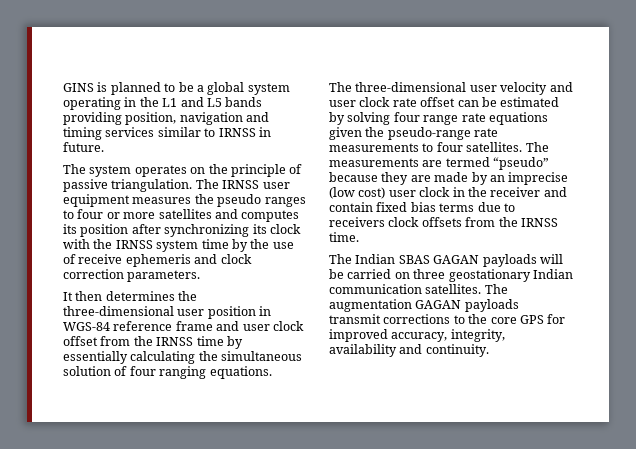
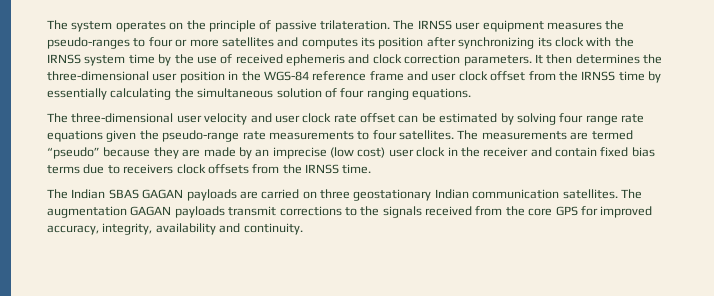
[63,82,290,95] [63,97,263,110] [63,112,270,125] [63,127,271,140] [63,142,104,152] GINS is planned to be a global system operating in the L1 and L5 bands providing position, navigation and timing services similar to IRNSS in future. // -> (47, 25) none
[111,179,193,192] triangulation. -> [320,20,390,30] trilateration.
[217,194,306,207] pseudo ranges -> [47,37,130,49] pseudo-ranges
[78,254,123,264] receive -> [235,54,283,64] received
(201, 276) // -> (532, 60) none
(272, 311) none -> [241,71,261,81] the
[539,254,563,264] [329,269,344,279] will be -> [239,191,258,199] are
(488, 319) none -> [382,206,525,218] signals received from the

